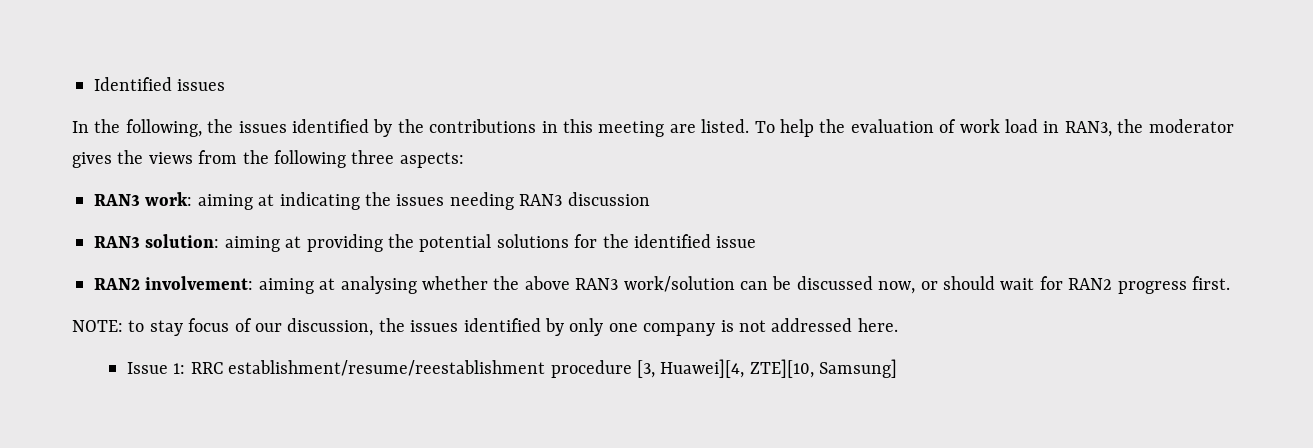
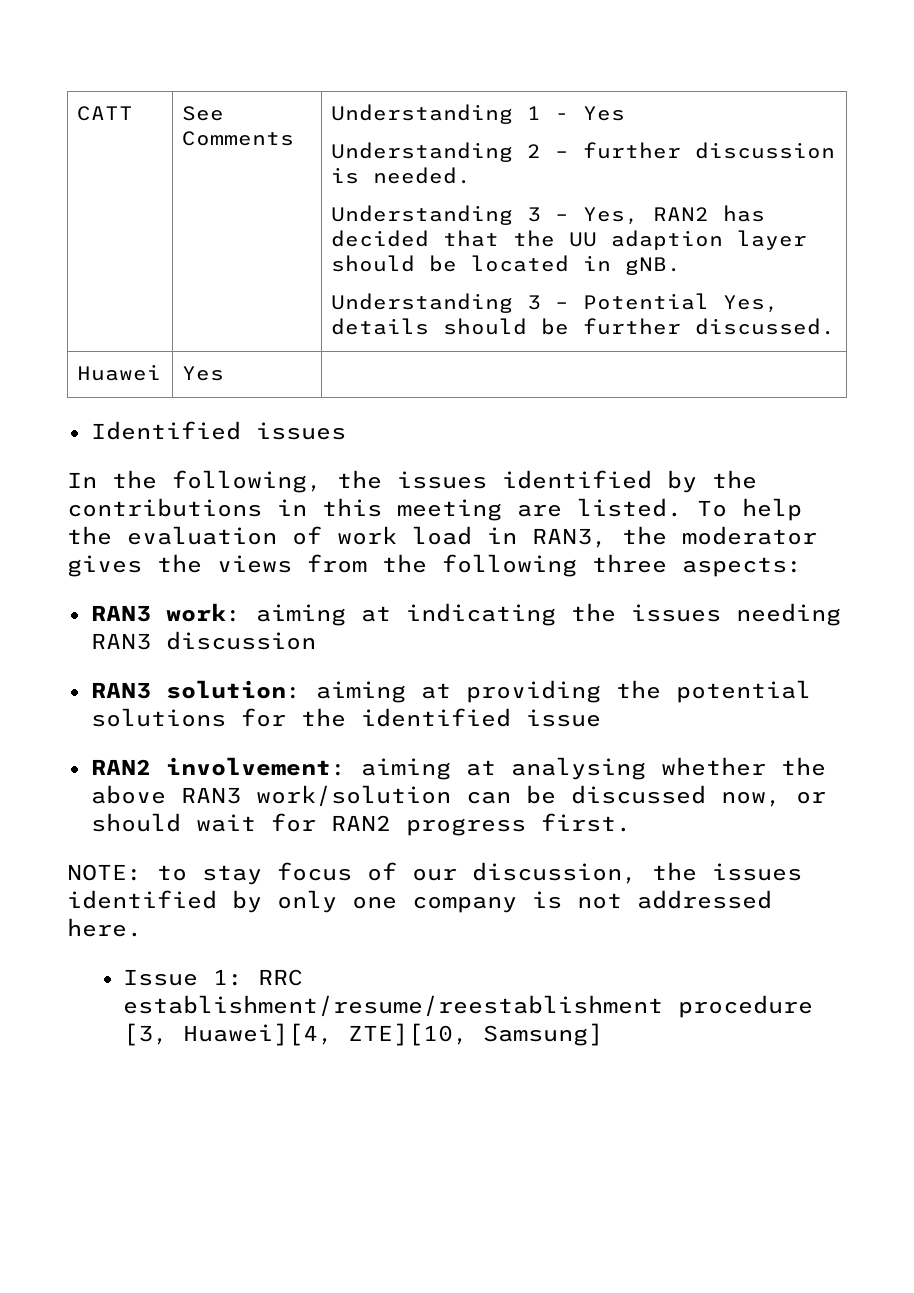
(94, 84) none -> [77,106,134,121] [182,106,225,121] [182,131,295,146] [331,104,626,124] [331,142,836,162] [331,167,472,184] [331,205,766,225] [331,230,808,250] [331,255,682,275] [331,293,780,313] [331,318,836,335] [77,364,162,381] [182,366,225,381] CATT | See Comments | Understanding 1 - Yes // Understanding 2 – further discussion is needed. // Understanding 3 – Yes, RAN2 has decided that the UU adaption layer should be located in gNB. // Understanding 3 – Potential Yes, details should be further discussed. // Huawei | Yes | //

